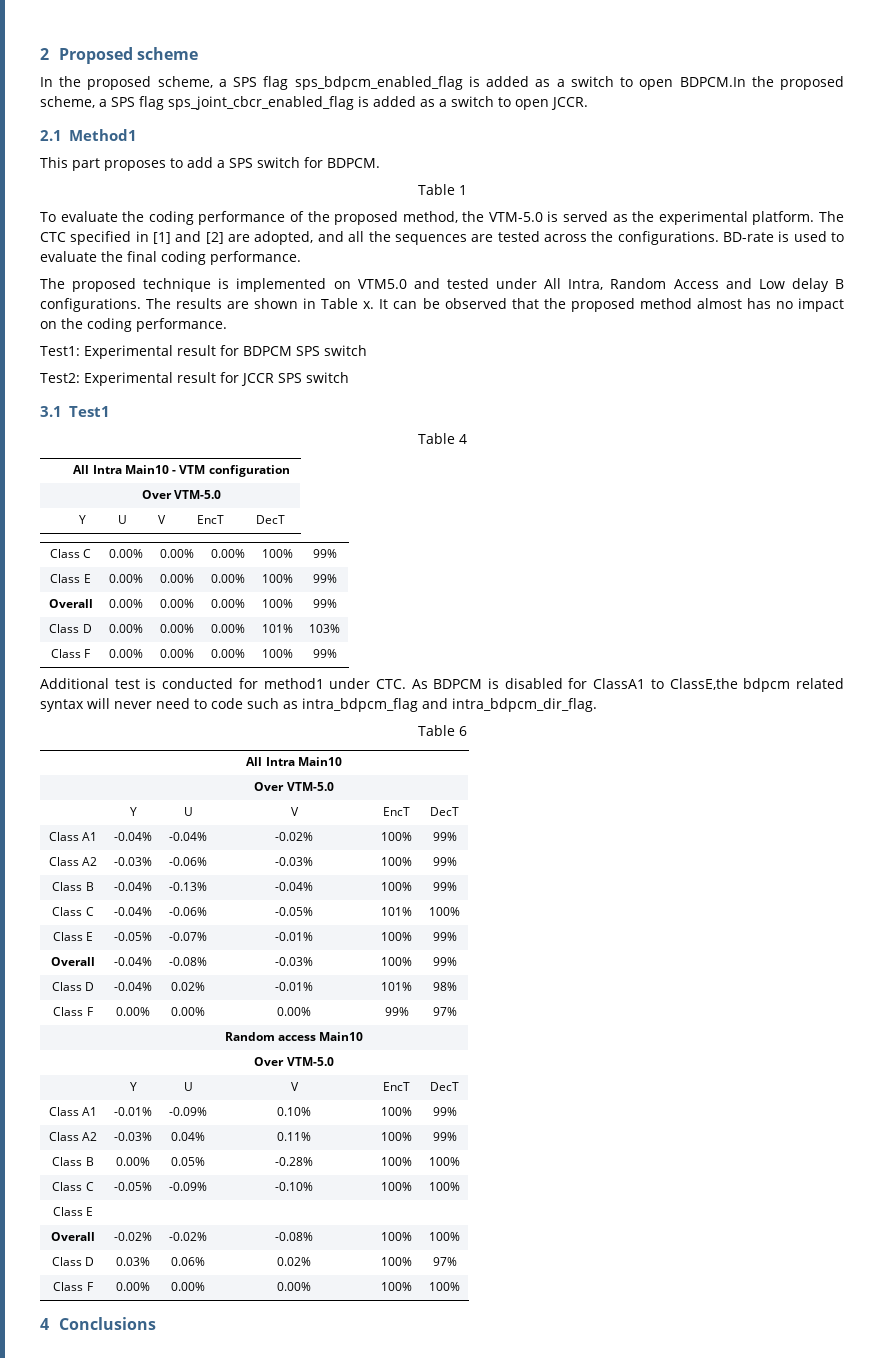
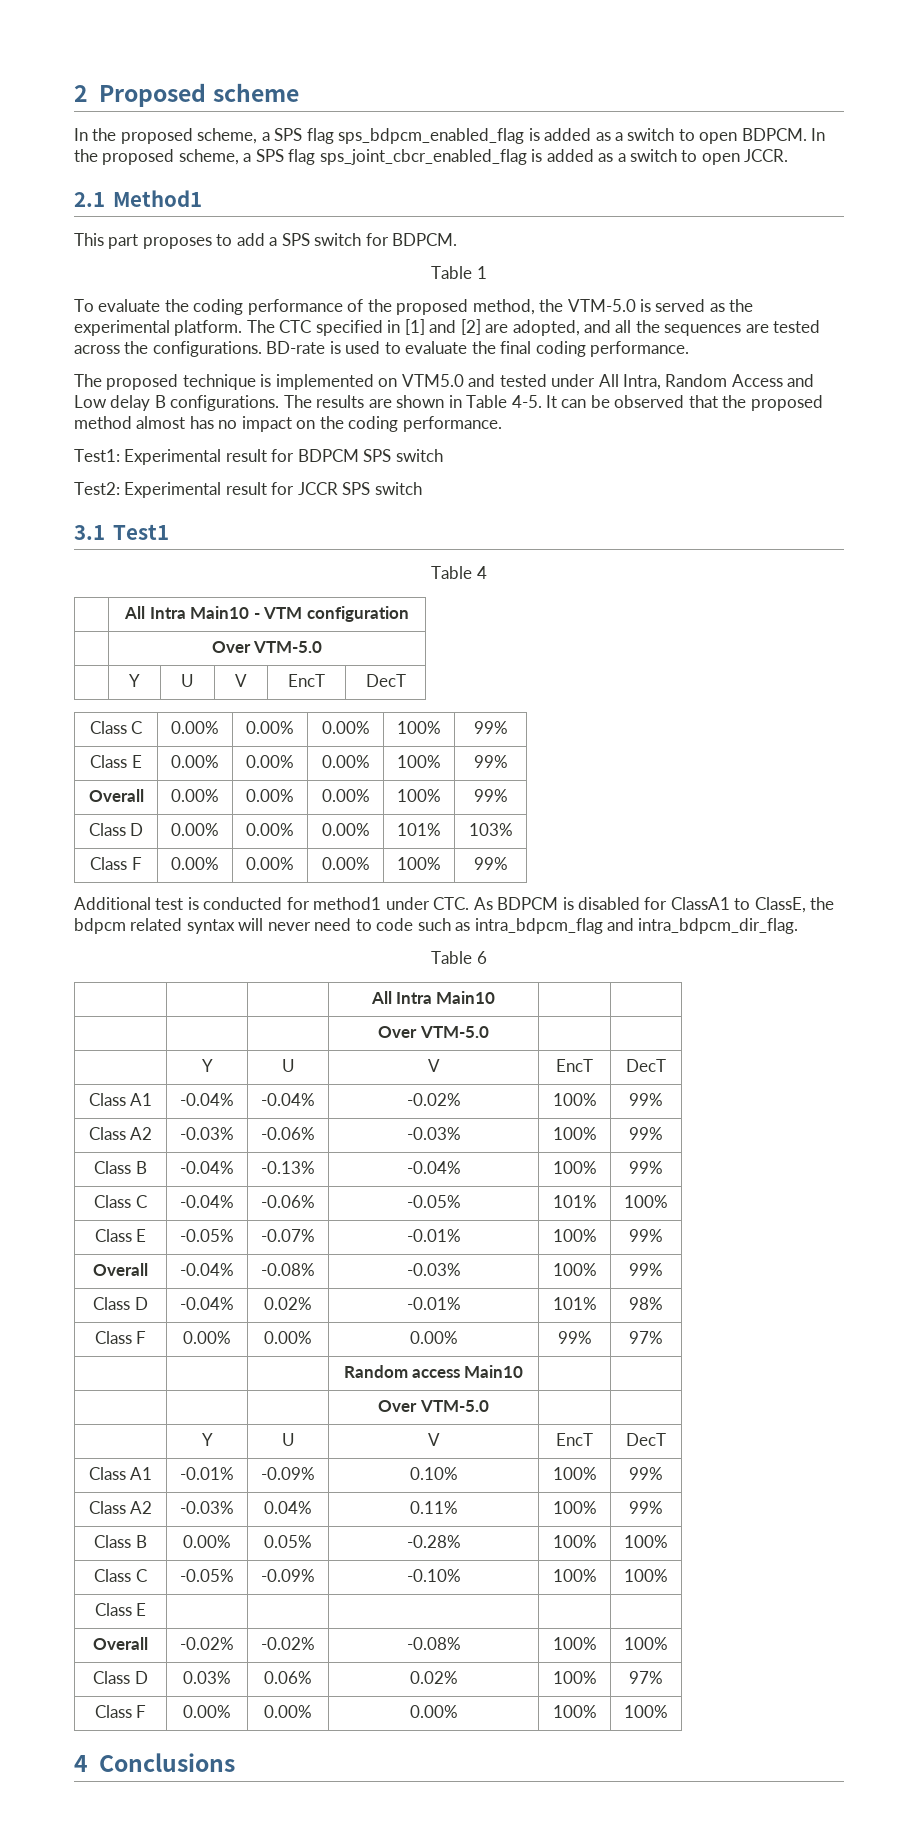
[679,77,746,87] BDPCM.In -> [741,128,826,141] BDPCM. In
[363,301,375,309] x. -> [511,395,542,408] 4-5.
[669,678,738,690] ClassE,the -> [754,897,835,913] ClassE, the

